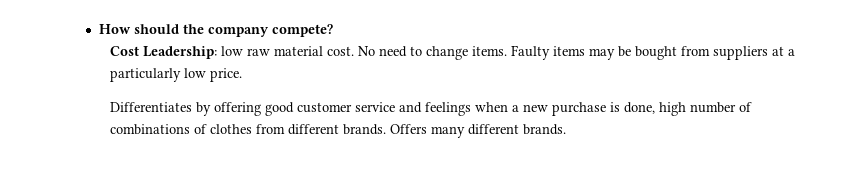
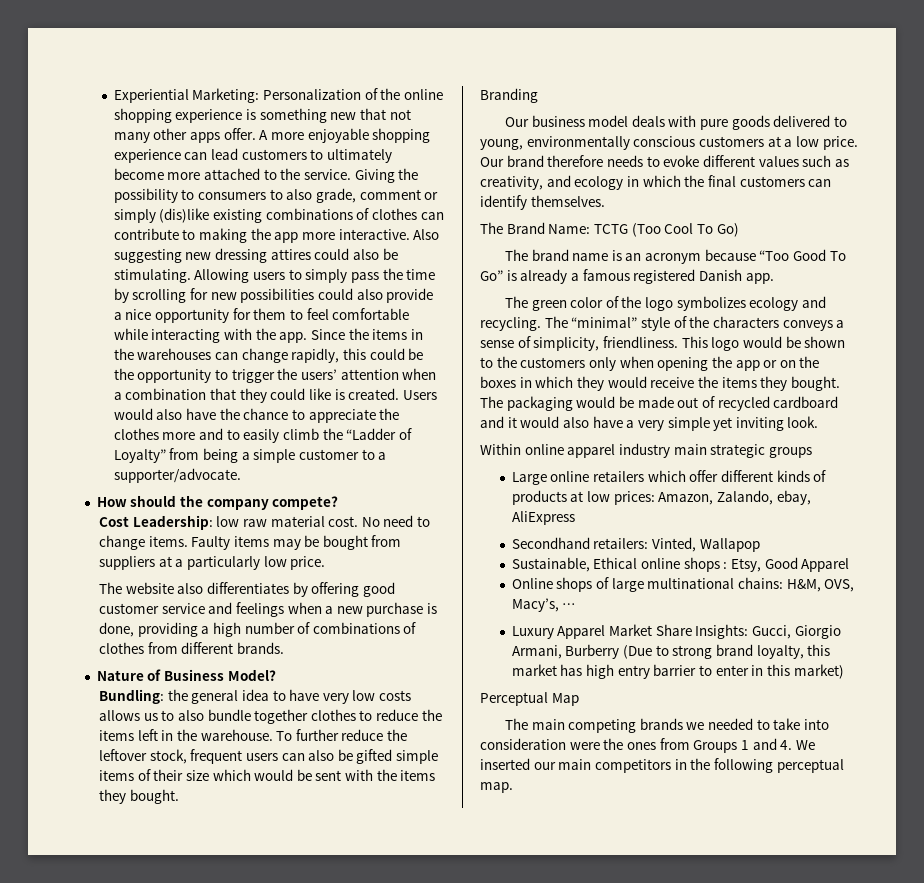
(99, 29) none -> [113,88,444,103] [113,108,411,123] [113,128,431,143] [113,148,393,163] [113,168,419,183] [113,188,439,203] [113,208,444,223] [113,228,440,243] [113,248,398,263] [113,268,436,283] [113,288,434,303] [113,308,410,323] [113,328,423,343] [113,348,424,363] [113,368,437,383] [113,388,437,403] [113,408,400,423] [113,428,412,443] [113,448,387,463] [113,468,241,483] Experiential Marketing: Personalization of the online shopping experience is something new that not many other apps offer. A more enjoyable shopping experience can lead customers to ultimately become more attached to the service. Giving the possibility to consumers to also grade, comment or simply (dis)like existing combinations of clothes can contribute to making the app more interactive. Also suggesting new dressing attires could also be stimulating. Allowing users to simply pass the time by scrolling for new possibilities could also provide a nice opportunity for them to feel comfortable while interacting with the app. Since the items in the warehouses can change rapidly, this could be the opportunity to trigger the users’ attention when a combination that they could like is created. Users would also have the chance to appreciate the clothes more and to easily climb the “Ladder of Loyalty” from being a simple customer to a supporter/advocate. //
[110,102,193,112] Differentiates -> [98,582,289,594] The website also differentiates
(656, 108) none -> [137,622,210,637] providing a
[390,124,567,138] Offers many different brands. -> [96,669,276,681] [98,689,412,704] [98,709,442,724] [98,729,408,741] [98,749,439,764] [98,769,436,781] [98,789,179,804] [480,88,538,103] [504,115,848,130] [480,136,858,150] [480,155,849,167] [480,175,832,190] [480,195,605,210] [480,222,739,237] [504,249,846,264] [480,269,774,284] [504,296,827,311] [480,316,845,331] [480,336,846,351] [480,356,820,371] [480,376,840,391] [480,396,839,411] [480,416,819,431] [480,443,812,458] [511,470,827,485] [511,490,811,505] [511,511,575,525] [511,537,760,552] [511,557,850,572] [511,577,855,592] [511,598,577,612] [511,624,841,639] [511,644,831,659] [511,664,844,679] [480,692,579,706] [504,718,830,733] [480,738,815,753] [480,758,844,773] [480,782,513,793] // Nature of Business Model? // Bundling: the general idea to have very low costs allows us to also bundle together clothes to reduce the items left in the warehouse. To further reduce the leftover stock, frequent users can also be gifted simple items of their size which would be sent with the items they bought. // Branding // Our business model deals with pure goods delivered to young, environmentally conscious customers at a low price. Our brand therefore needs to evoke different values such as creativity, and ecology in which the final customers can identify themselves. // The Brand Name: TCTG (Too Cool To Go) // The brand name is an acronym because “Too Good To Go” is already a famous registered Danish app. // The green color of the logo symbolizes ecology and recycling. The “minimal” style of the characters conveys a sense of simplicity, friendliness. This logo would be shown to the customers only when opening the app or on the boxes in which they would receive the items they bought. The packaging would be made out of recycled cardboard and it would also have a very simple yet inviting look. // Within online apparel industry main strategic groups // Large online retailers which offer different kinds of products at low prices: Amazon, Zalando, ebay, AliExpress // Secondhand retailers: Vinted, Wallapop // Sustainable, Ethical online shops : Etsy, Good Apparel // Online shops of large multinational chains: H&M, OVS, Macy’s, … // Luxury Apparel Market Share Insights: Gucci, Giorgio Armani, Burberry (Due to strong brand loyalty, this market has high entry barrier to enter in this market) // Perceptual Map // The main competing brands we needed to take into consideration were the ones from Groups 1 and 4. We inserted our main competitors in the following perceptual map.

